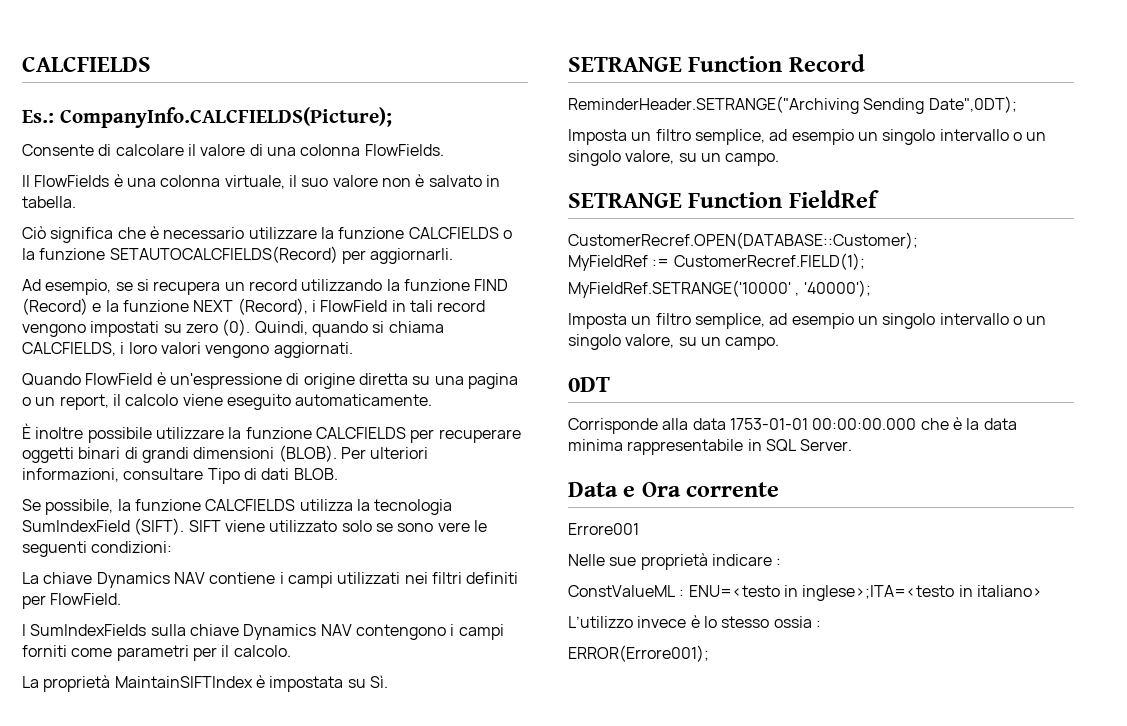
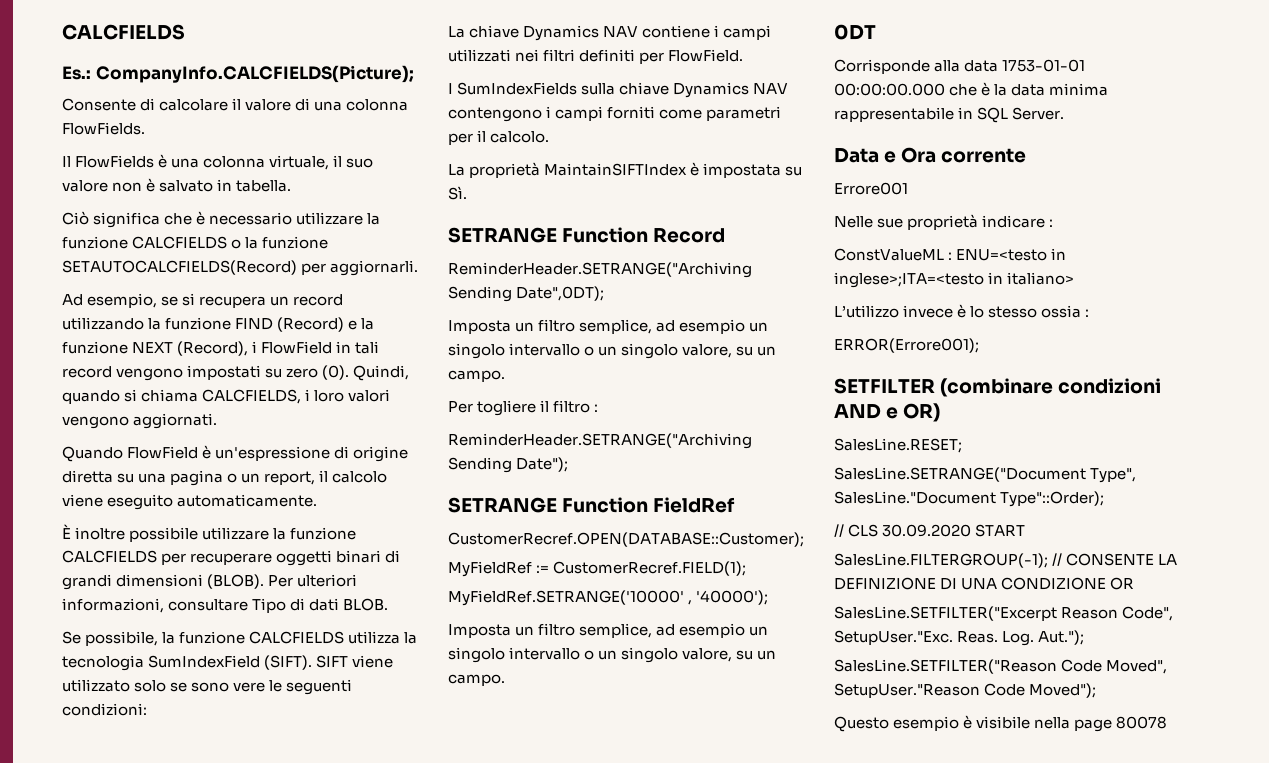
(780, 159) none -> [448,400,599,416] [448,433,752,449] [448,457,569,473] // Per togliere il filtro : // ReminderHeader.SETRANGE("Archiving Sending Date");
(709, 653) none -> [834,378,1162,397] [834,403,941,422] [834,438,962,453] [834,467,1137,483] [834,491,1105,507] [834,524,1026,537] [834,553,1178,568] [834,577,1135,590] [834,606,1174,621] [834,630,1085,646] [834,659,1168,674] [834,683,1097,698] [834,715,1168,732] // SETFILTER (combinare condizioni AND e OR) // SalesLine.RESET; // SalesLine.SETRANGE("Document Type", SalesLine."Document Type"::Order); // // CLS 30.09.2020 START // SalesLine.FILTERGROUP(-1); // CONSENTE LA DEFINIZIONE DI UNA CONDIZIONE OR // SalesLine.SETFILTER("Excerpt Reason Code", SetupUser."Exc. Reas. Log. Aut."); // SalesLine.SETFILTER("Reason Code Moved", SetupUser."Reason Code Moved"); // Questo esempio è visibile nella page 80078

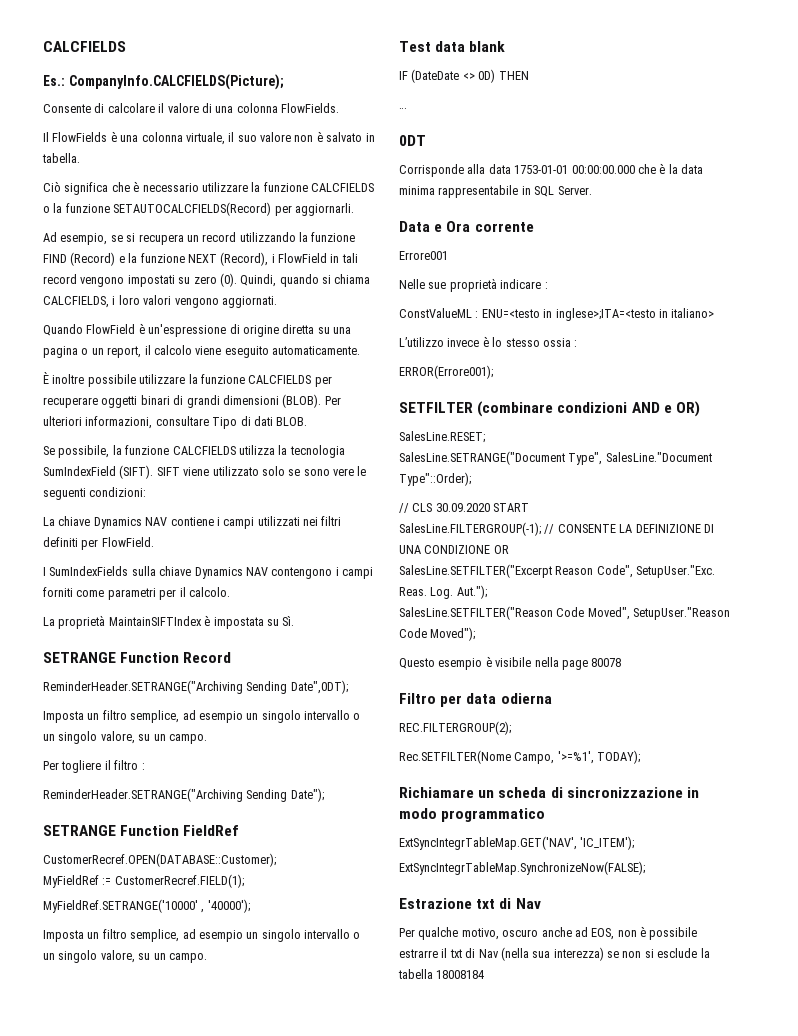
(505, 680) none -> [399,41,506,52] [399,69,529,83] [399,108,407,109] // Test data blank // IF (DateDate <> 0D) THEN // …
(1168, 722) none -> [399,693,552,707] [399,721,511,735] [399,750,641,764] [399,787,699,798] [399,808,546,822] [399,836,635,850] [399,861,645,875] [399,898,541,909] [399,926,698,940] [399,947,710,961] [398,969,485,979] // Filtro per data odierna // REC.FILTERGROUP(2); // Rec.SETFILTER(Nome Campo, '>=%1', TODAY); // Richiamare un scheda di sincronizzazione in modo programmatico // ExtSyncIntegrTableMap.GET('NAV', 'IC_ITEM'); // ExtSyncIntegrTableMap.SynchronizeNow(FALSE); // Estrazione txt di Nav // Per qualche motivo, oscuro anche ad EOS, non è possibile estrarre il txt di Nav (nella sua interezza) se non si esclude la tabella 18008184

